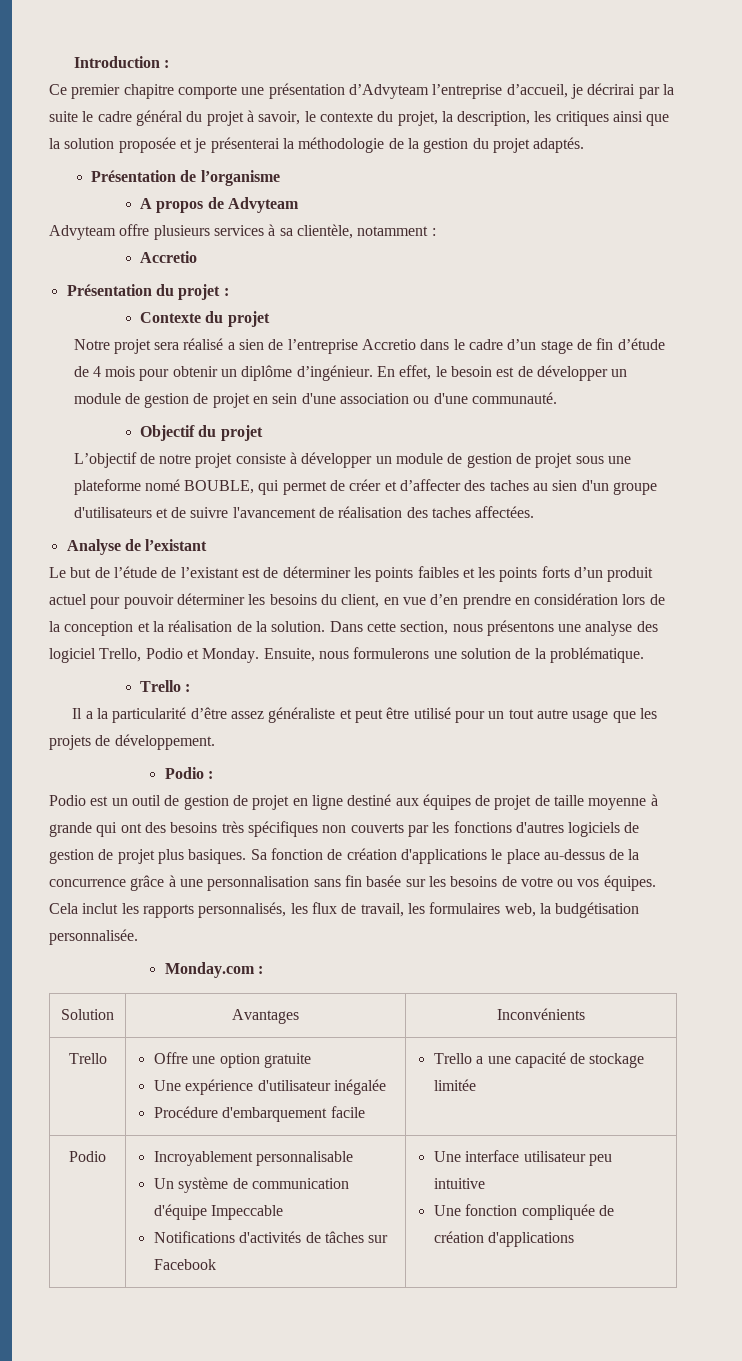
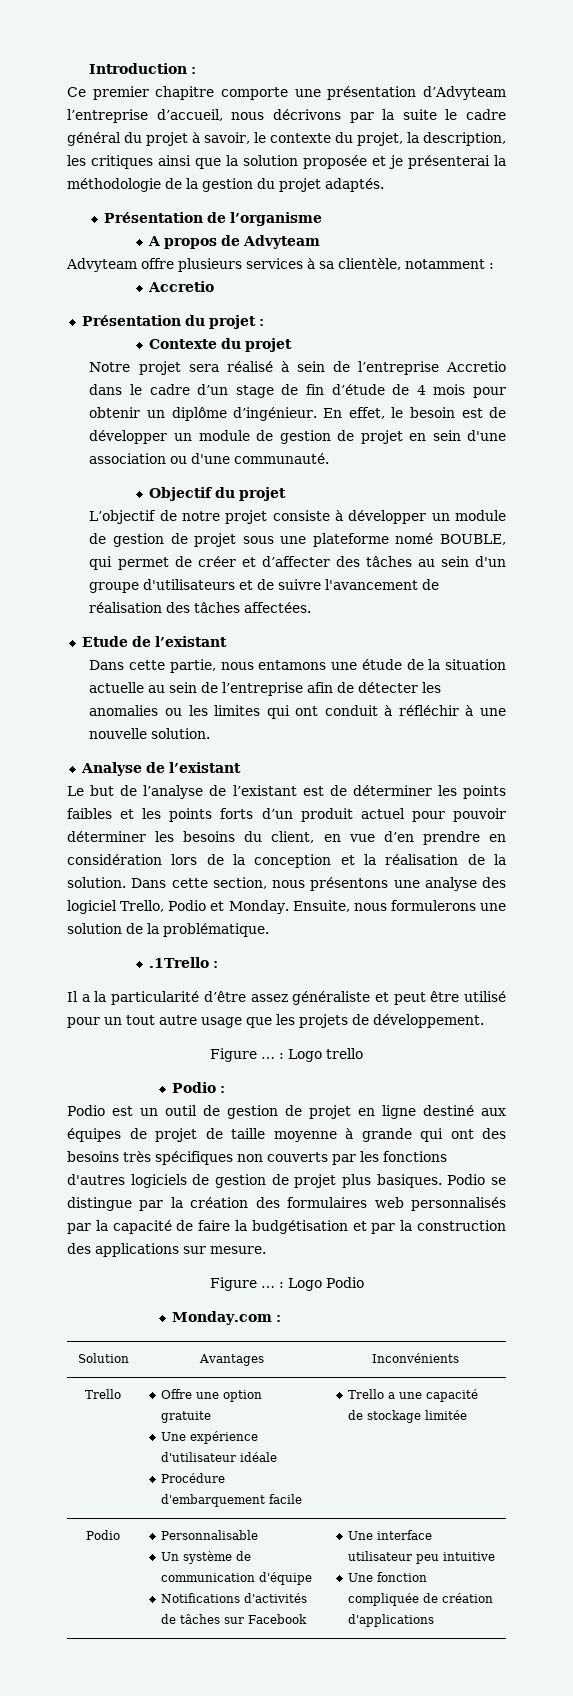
[570,83,636,99] je décrirai -> [231,109,341,120] nous décrivons
[227,339,265,350] a sien -> [280,361,325,372] à sein
[489,480,578,491] taches au sien -> [365,556,469,567] tâches au sein
[432,507,472,518] taches -> [194,602,241,613] tâches
(535, 512) none -> [81,636,227,647] [89,659,506,673] [89,682,442,696] [89,705,506,719] [89,728,211,739] // Etude de l’existant // Dans cette partie, nous entamons une étude de la situation actuelle au sein de l’entreprise afin de détecter les anomalies ou les limites qui ont conduit à réfléchir à une nouvelle solution.
[113,566,157,578] l’étude -> [143,785,204,799] l’analyse
[140,680,182,692] Trello -> [149,957,210,968] .1Trello
(215, 742) none -> [210,1048,363,1062] // Figure … : Logo trello
[250,848,640,864] [49,875,656,891] [49,902,640,918] [49,929,138,945] Sa fonction de création d'applications le place au-dessus de la concurrence grâce à une personnalisation sans fin basée sur les besoins de votre ou vos équipes. Cela inclut les rapports personnalisés, les flux de travail, les formulaires web, la budgétisation personnalisée. -> [447,1174,506,1185] [67,1197,506,1211] [67,1220,507,1234] [67,1243,266,1257] [209,1277,364,1291] Podio se distingue par la création des formulaires web personnalisés par la capacité de faire la budgétisation et par la construction des applications sur mesure. // Figure … : Logo Podio
[333,1079,386,1095] inégalée -> [240,1452,278,1462] idéale
[153,1151,354,1166] Incroyablement personnalisable -> [161,1530,259,1540] Personnalisable
[211,1205,284,1220] Impeccable -> (313, 1578) none

